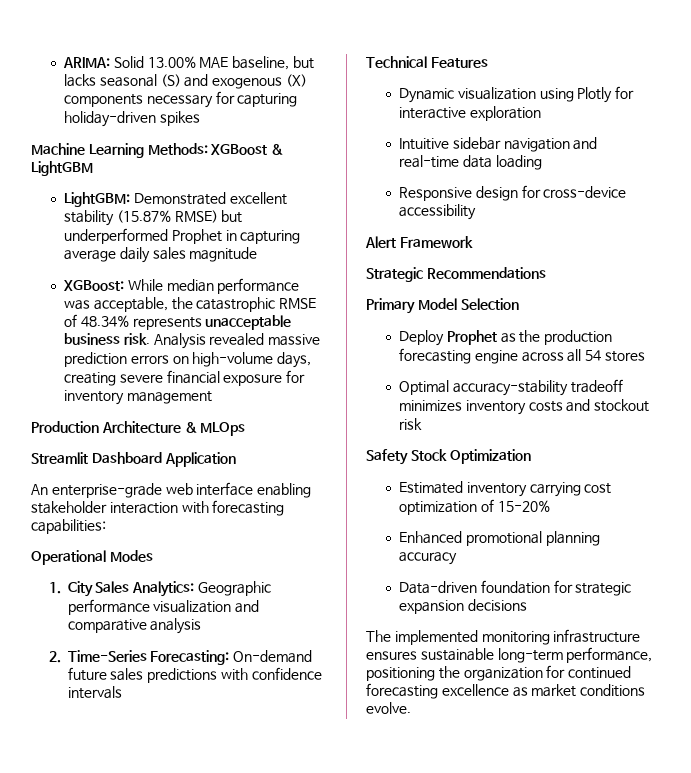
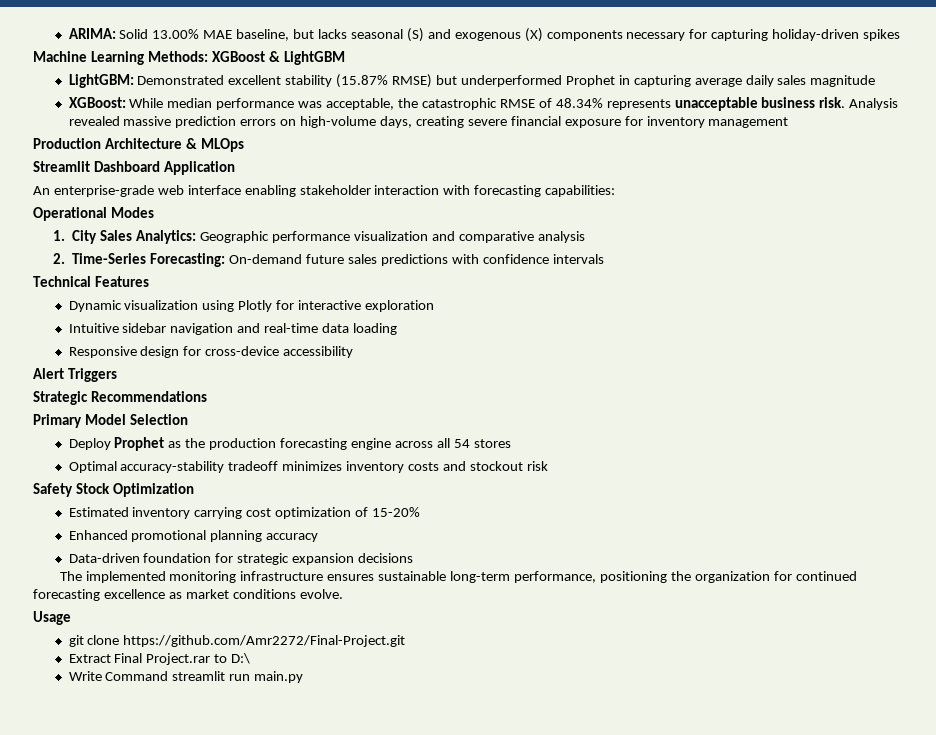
[399,236,473,248] Framework -> [67,368,117,382] Triggers
(411, 708) none -> [33,611,71,625] [68,635,406,647] [68,653,251,665] [68,671,304,683] // Usage // git clone https://github.com/Amr2272/Final-Project.git // Extract Final Project.rar to D:\ // Write Command streamlit run main.py

